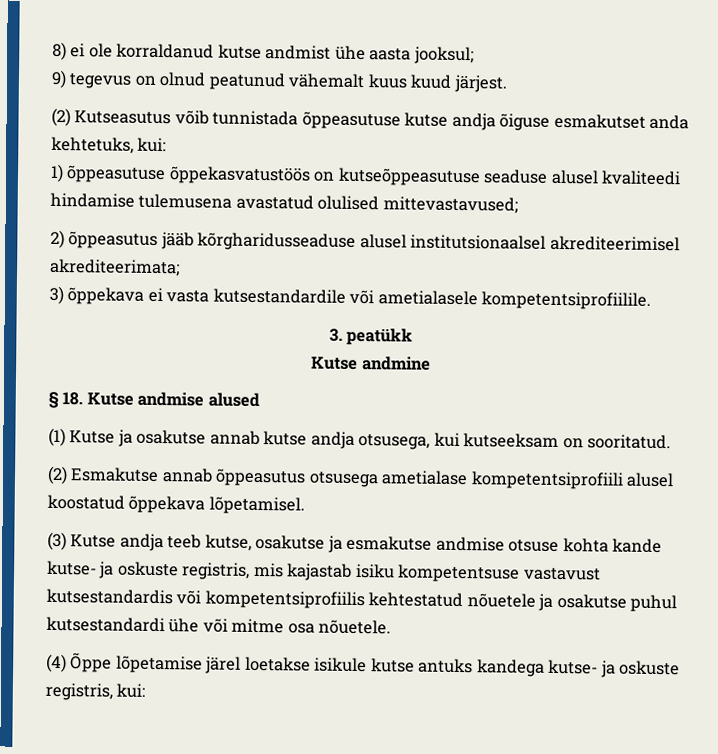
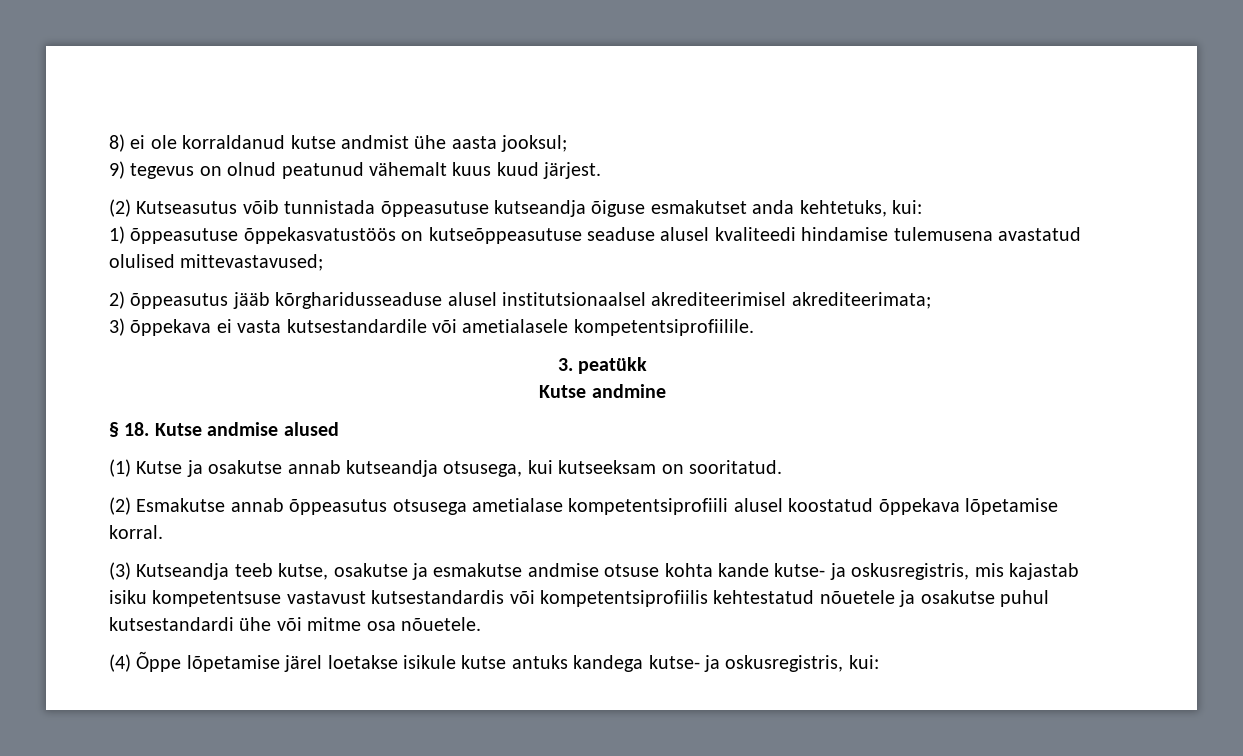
[404,112,496,131] kutse andja -> [494,200,586,217] kutseandja
[263,431,355,449] kutse andja -> [346,460,438,477] kutseandja
[208,496,305,515] lõpetamisel. -> [964,498,1058,515] [109,525,163,539] lõpetamise korral.
[70,533,164,552] Kutse andja -> [136,563,230,580] Kutseandja
[117,561,251,580] oskuste registris, -> [851,563,970,580] oskusregistris,
[619,660,681,676] [45,682,113,701] oskuste registris, -> [725,655,844,672] oskusregistris,

